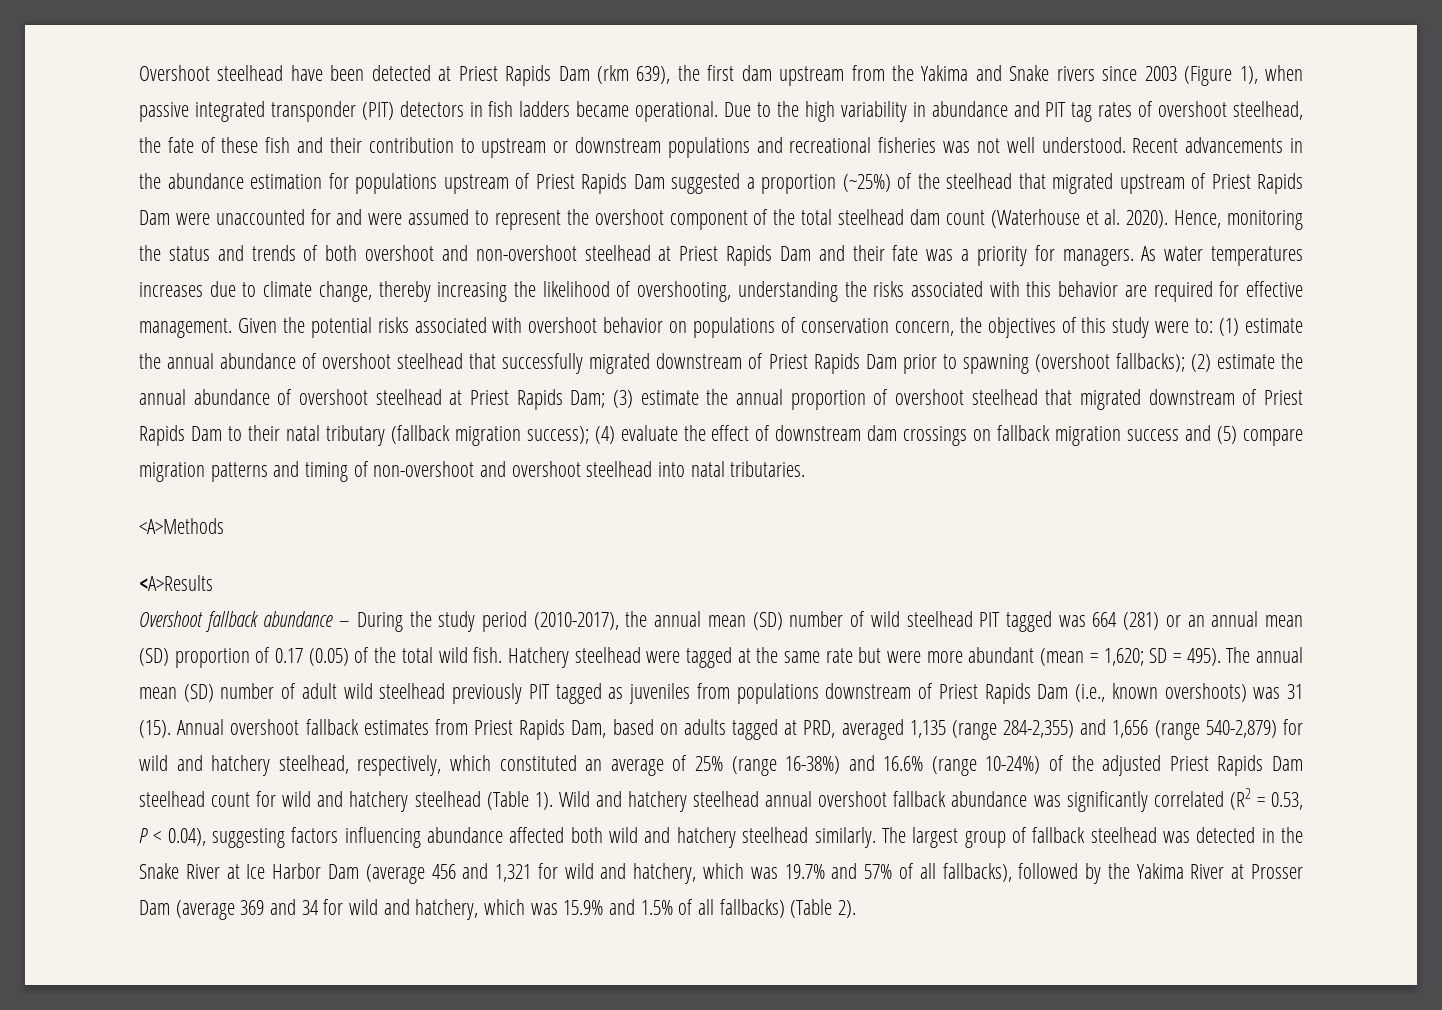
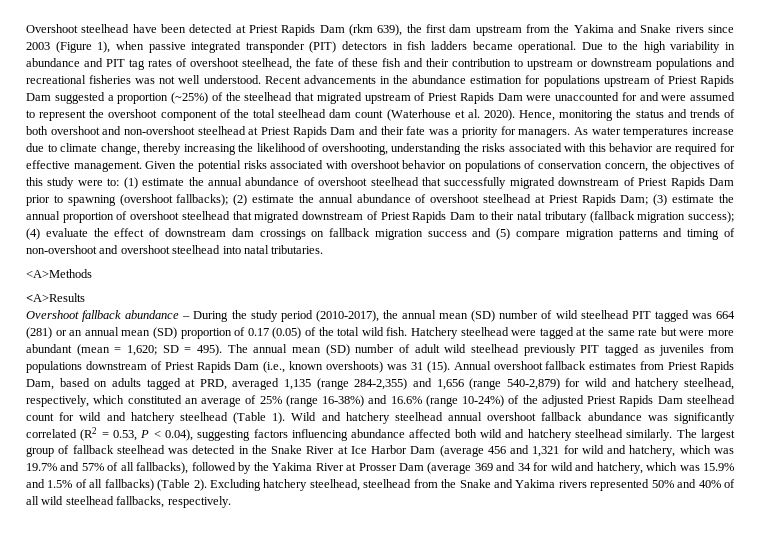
[139,282,203,297] increases -> [691,127,734,135] increase
(857, 909) none -> [209,479,736,491] [26,496,231,508] Excluding hatchery steelhead, steelhead from the Snake and Yakima rivers represented 50% and 40% of all wild steelhead fallbacks, respectively.

